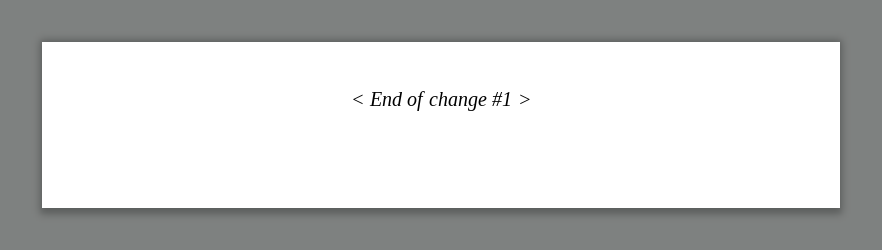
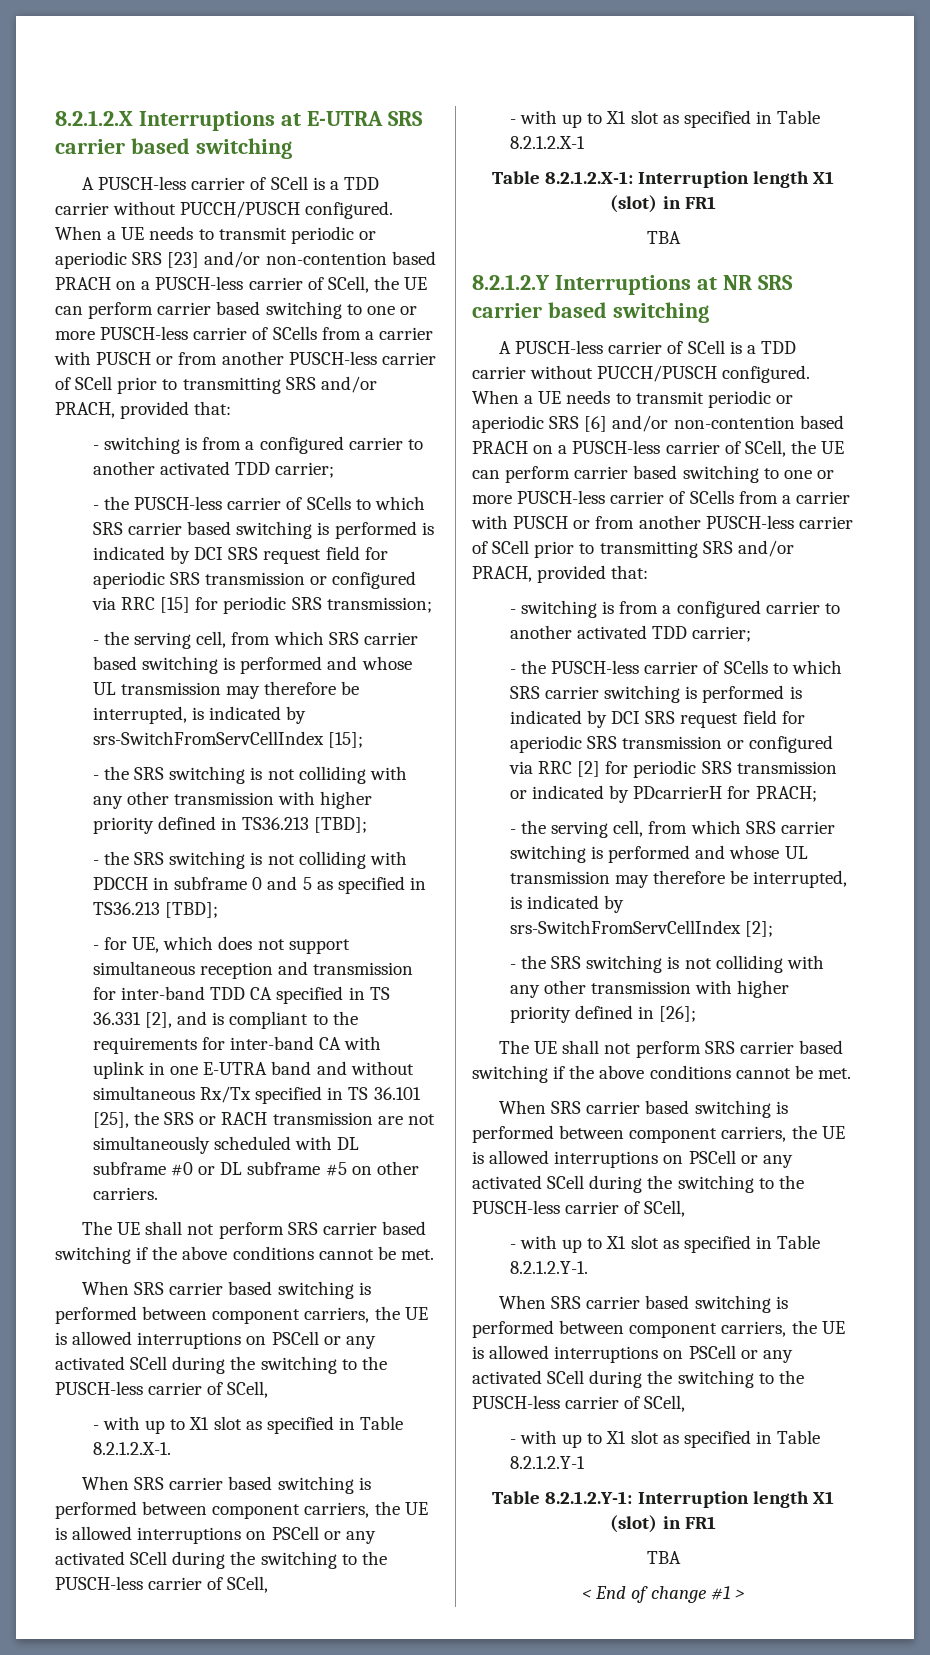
(350, 100) none -> [55,110,423,131] [55,138,292,159] [82,176,379,190] [55,201,394,219] [55,226,376,244] [55,251,436,269] [55,276,428,293] [55,301,417,319] [55,326,433,340] [54,351,436,365] [55,376,377,394] [55,401,232,419] [92,436,423,454] [92,461,335,478] [92,496,425,510] [92,521,434,539] [92,546,388,564] [92,571,417,589] [91,596,432,614] [92,631,418,649] [92,656,412,674] [92,681,360,699] [92,706,307,724] [92,731,364,748] [92,766,407,784] [92,791,373,809] [92,816,368,834] [92,851,407,869] [92,876,426,894] [92,902,219,918] [92,936,350,954] [92,961,414,979] [92,986,390,1004] [92,1011,358,1029] [92,1036,382,1054] [92,1061,414,1079] [92,1086,421,1104] [92,1111,435,1128] [92,1136,360,1154] [92,1161,419,1176] [92,1187,158,1200] [82,1221,426,1239] [55,1246,434,1264] [82,1281,371,1299] [55,1306,428,1324] [55,1331,376,1349] [55,1356,387,1374] [55,1381,269,1398] [92,1416,404,1434] [92,1442,171,1455] [82,1476,371,1494] [55,1501,428,1519] [55,1526,376,1544] [55,1551,387,1569] [55,1576,269,1593] [509,110,821,128] [509,136,585,149] [491,171,835,188] [610,195,716,213] [646,231,681,244] [472,274,793,295] [472,302,709,323] [499,340,796,354] [472,365,811,383] [472,390,793,408] [472,415,844,433] [472,440,845,457] [472,465,834,483] [472,490,850,504] [471,515,853,529] [472,540,794,558] [472,565,649,583] [509,600,840,618] [509,625,752,642] [509,660,842,674] [509,685,802,703] [509,710,805,728] [509,735,834,753] [508,760,837,778] [509,785,817,803] [509,820,835,838] [509,845,808,863] [509,870,848,888] [509,895,625,913] [509,920,774,937] [509,955,824,973] [509,980,790,998] [509,1005,697,1023] [499,1040,843,1058] [472,1065,851,1083] [499,1100,788,1118] [472,1125,845,1143] [472,1150,793,1168] [472,1175,804,1193] [472,1200,686,1217] [509,1235,821,1253] [509,1261,588,1274] [499,1295,788,1313] [472,1320,845,1338] [472,1345,793,1363] [472,1370,804,1388] [472,1395,686,1412] [509,1430,821,1448] [509,1456,585,1469] [492,1491,834,1508] [610,1515,716,1533] [646,1551,681,1564] 8.2.1.2.X Interruptions at E-UTRA SRS carrier based switching // A PUSCH-less carrier of SCell is a TDD carrier without PUCCH/PUSCH configured. When a UE needs to transmit periodic or aperiodic SRS [23] and/or non-contention based PRACH on a PUSCH-less carrier of SCell, the UE can perform carrier based switching to one or more PUSCH-less carrier of SCells from a carrier with PUSCH or from another PUSCH-less carrier of SCell prior to transmitting SRS and/or PRACH, provided that: // - switching is from a configured carrier to another activated TDD carrier; // - the PUSCH-less carrier of SCells to which SRS carrier based switching is performed is indicated by DCI SRS request field for aperiodic SRS transmission or configured via RRC [15] for periodic SRS transmission; // - the serving cell, from which SRS carrier based switching is performed and whose UL transmission may therefore be interrupted, is indicated by srs-SwitchFromServCellIndex [15]; // - the SRS switching is not colliding with any other transmission with higher priority defined in TS36.213 [TBD]; // - the SRS switching is not colliding with PDCCH in subframe 0 and 5 as specified in TS36.213 [TBD]; // - for UE, which does not support simultaneous reception and transmission for inter-band TDD CA specified in TS 36.331 [2], and is compliant to the requirements for inter-band CA with uplink in one E-UTRA band and without simultaneous Rx/Tx specified in TS 36.101 [25], the SRS or RACH transmission are not simultaneously scheduled with DL subframe #0 or DL subframe #5 on other carriers. // The UE shall not perform SRS carrier based switching if the above conditions cannot be met. // When SRS carrier based switching is performed between component carriers, the UE is allowed interruptions on PSCell or any activated SCell during the switching to the PUSCH-less carrier of SCell, // - with up to X1 slot as specified in Table 8.2.1.2.X-1. // When SRS carrier based switching is performed between component carriers, the UE is allowed interruptions on PSCell or any activated SCell during the switching to the PUSCH-less carrier of SCell, // - with up to X1 slot as specified in Table 8.2.1.2.X-1 // Table 8.2.1.2.X-1: Interruption length X1 (slot) in FR1 // TBA // 8.2.1.2.Y Interruptions at NR SRS carrier based switching // A PUSCH-less carrier of SCell is a TDD carrier without PUCCH/PUSCH configured. When a UE needs to transmit periodic or aperiodic SRS [6] and/or non-contention based PRACH on a PUSCH-less carrier of SCell, the UE can perform carrier based switching to one or more PUSCH-less carrier of SCells from a carrier with PUSCH or from another PUSCH-less carrier of SCell prior to transmitting SRS and/or PRACH, provided that: // - switching is from a configured carrier to another activated TDD carrier; // - the PUSCH-less carrier of SCells to which SRS carrier switching is performed is indicated by DCI SRS request field for aperiodic SRS transmission or configured via RRC [2] for periodic SRS transmission or indicated by PDcarrierH for PRACH; // - the serving cell, from which SRS carrier switching is performed and whose UL transmission may therefore be interrupted, is indicated by srs-SwitchFromServCellIndex [2]; // - the SRS switching is not colliding with any other transmission with higher priority defined in [26]; // The UE shall not perform SRS carrier based switching if the above conditions cannot be met. // When SRS carrier based switching is performed between component carriers, the UE is allowed interruptions on PSCell or any activated SCell during the switching to the PUSCH-less carrier of SCell, // - with up to X1 slot as specified in Table 8.2.1.2.Y-1. // When SRS carrier based switching is performed between component carriers, the UE is allowed interruptions on PSCell or any activated SCell during the switching to the PUSCH-less carrier of SCell, // - with up to X1 slot as specified in Table 8.2.1.2.Y-1 // Table 8.2.1.2.Y-1: Interruption length X1 (slot) in FR1 // TBA //

